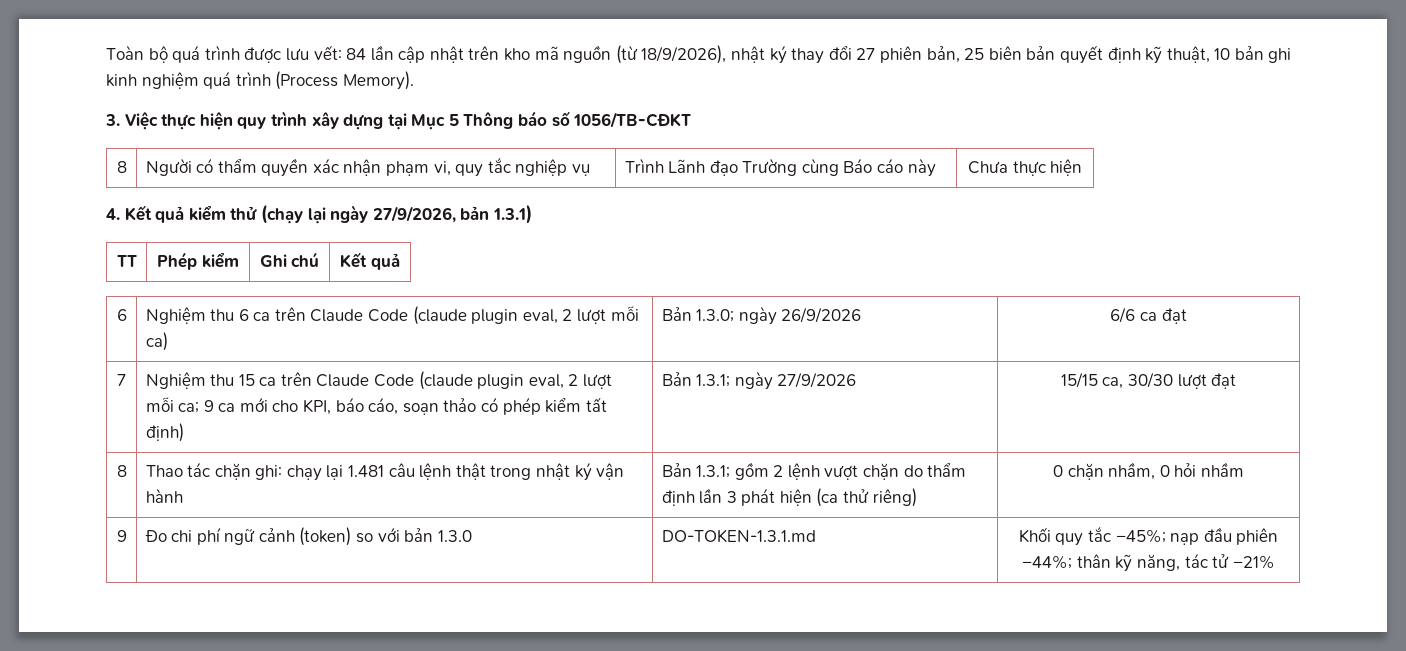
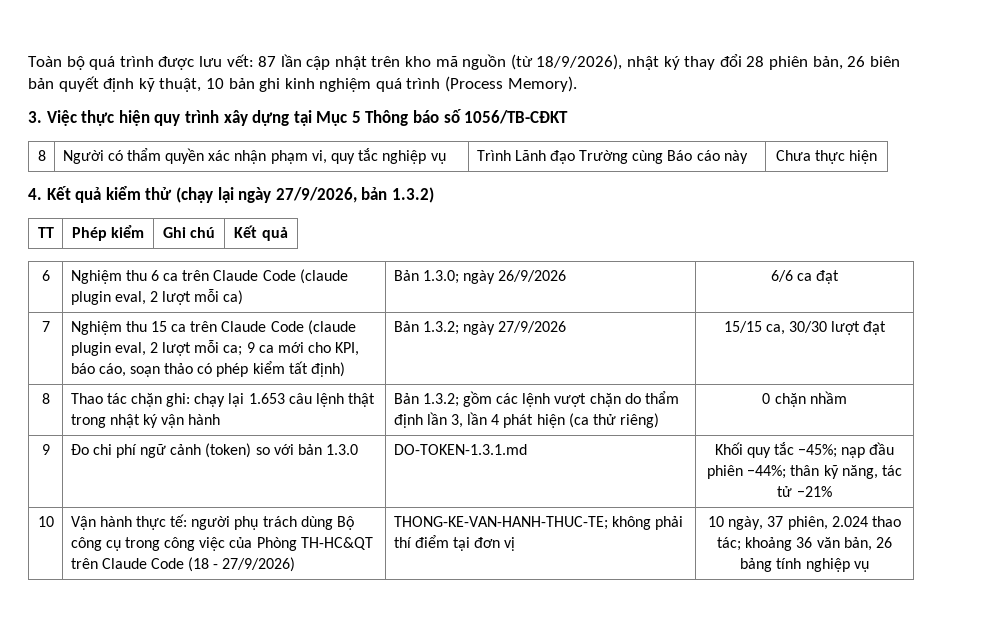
[346,48,367,60] 84 -> [258,56,277,67] 87
[856,48,876,60] 27 -> [746,56,765,67] 28
[964,48,985,60] 25 -> [847,56,866,67] 26
[492,204,532,224] 1.3.1) -> [391,187,434,203] 1.3.2)
[696,374,731,387] 1.3.1; -> [422,321,459,335] 1.3.2;
[348,465,385,477] 1.481 -> [248,393,285,404] 1.653
[696,462,784,480] 1.3.1; gồm 2 -> [422,391,519,407] 1.3.2; gồm các
[726,491,737,503] 3 -> [450,412,500,428] 3, lần 4
[1108,462,1197,480] nhầm, 0 hỏi -> (806, 400) none
(1275, 562) none -> [37,516,54,527] [70,514,354,530] [70,537,373,551] [70,557,296,572] [393,516,683,530] [393,535,516,551] [708,516,901,530] [717,537,892,551] [740,558,869,572] // 10 | Vận hành thực tế: người phụ trách dùng Bộ công cụ trong công việc của Phòng TH-HC&QT trên Claude Code (18 - 27/9/2026) | THONG-KE-VAN-HANH-THUC-TE; không phải thí điểm tại đơn vị | 10 ngày, 37 phiên, 2.024 thao tác; khoảng 36 văn bản, 26 bảng tính nghiệp vụ

